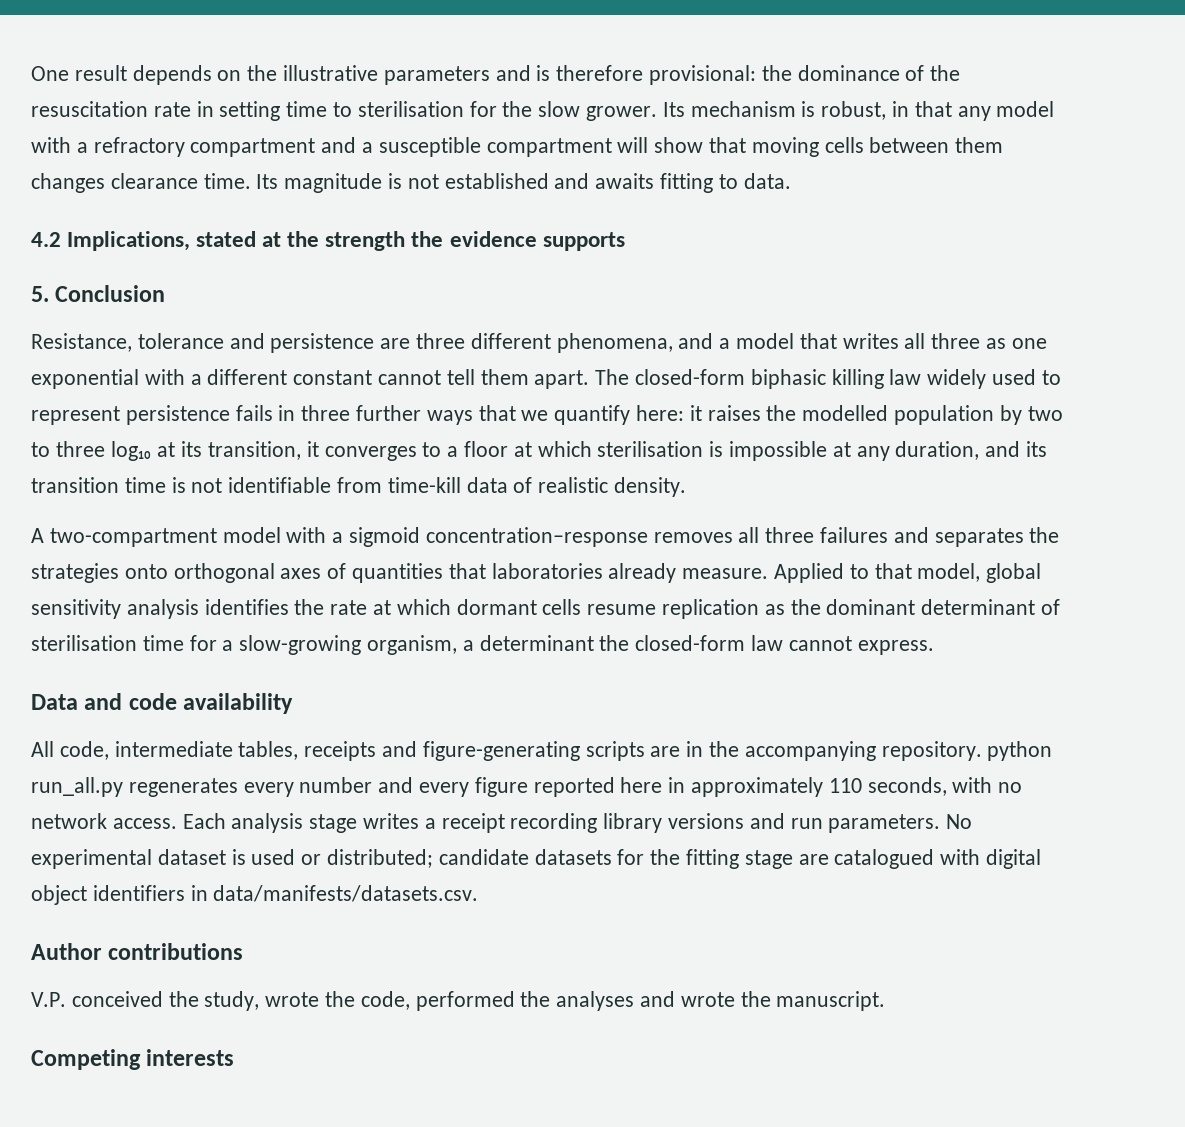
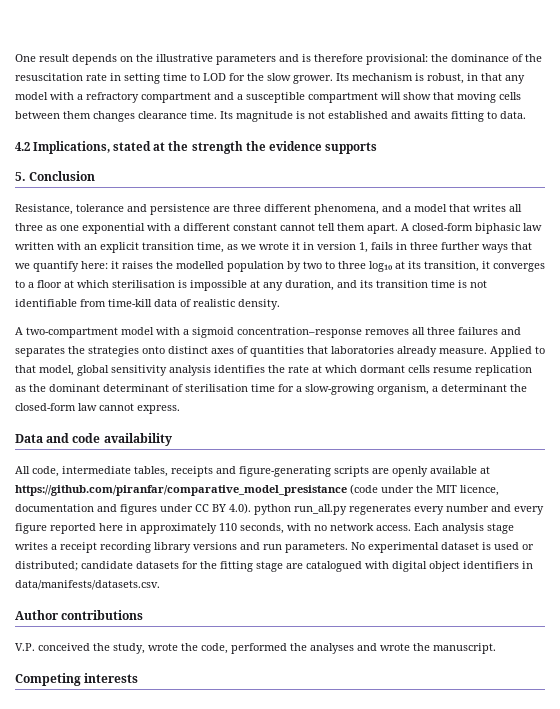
[357,101,464,117] sterilisation -> [203,73,226,81] LOD
[595,369,630,385] The -> [401,223,409,231] A
[831,369,1061,389] [31,405,230,425] killing law widely used to represent persistence -> [523,223,542,231] [15,242,368,253] law written with an explicit transition time, as we wrote it in version 1,
[173,563,275,583] orthogonal -> [168,346,208,354] distinct
[686,741,982,761] in the accompanying repository. -> [392,466,490,477] [15,484,499,496] [15,503,251,515] openly available at https://github.com/piranfar/comparative_model_presistance (code under the MIT licence, documentation and figures under CC BY 4.0).

